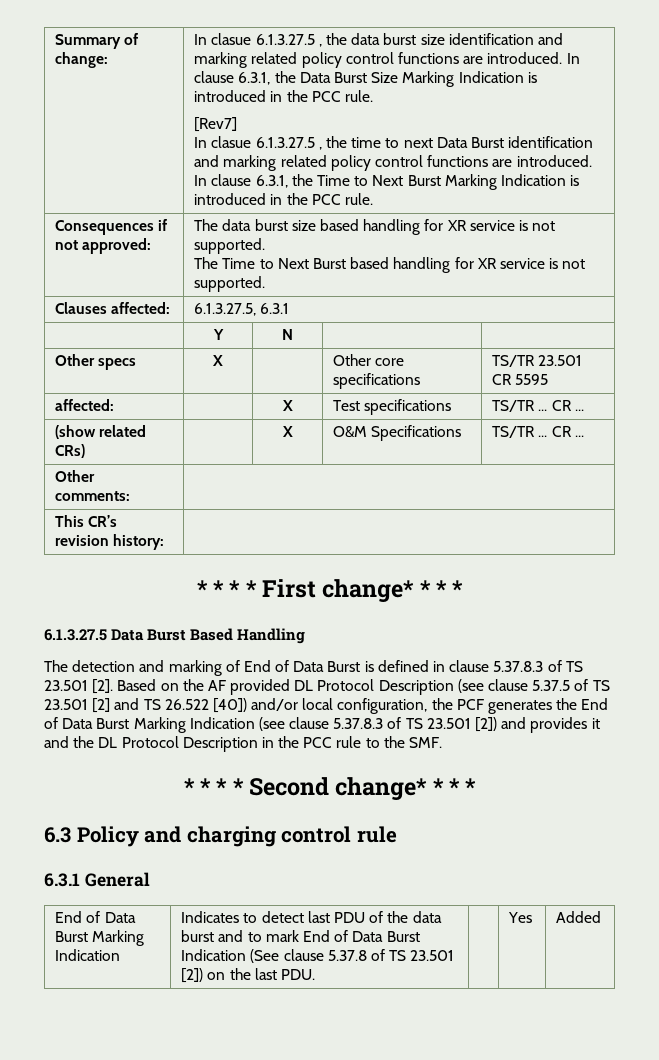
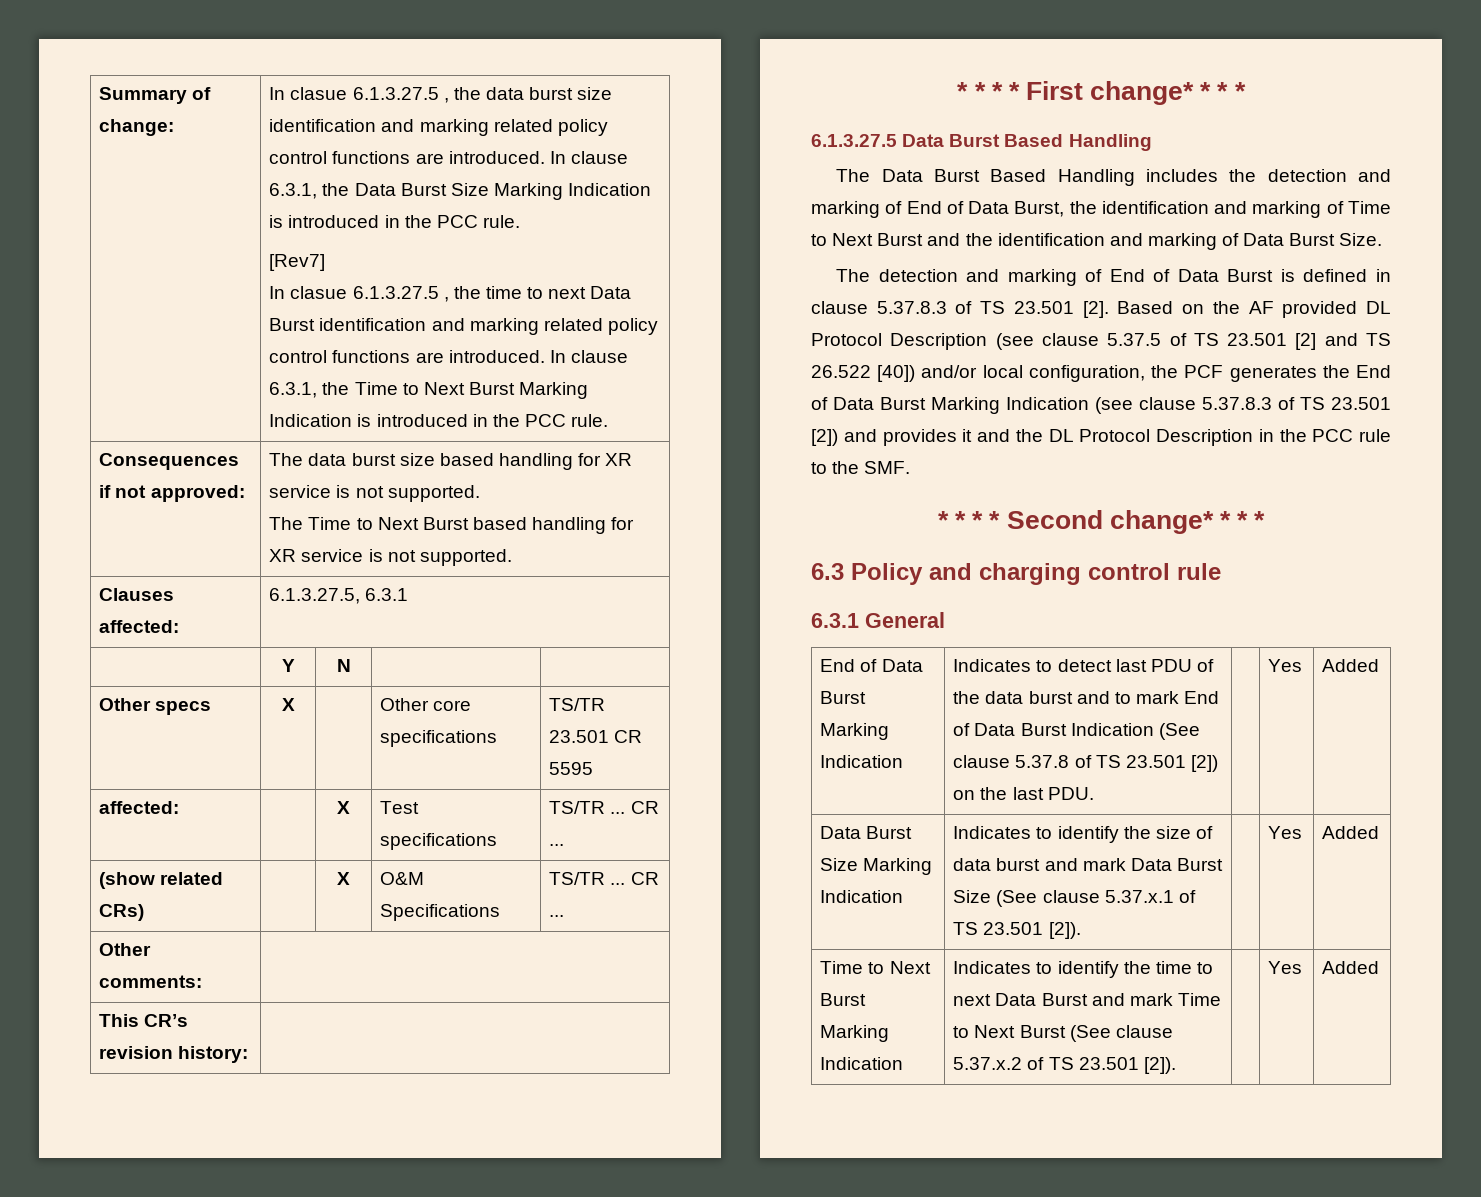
(306, 636) none -> [836,169,1391,186] [811,201,1391,218] [811,233,1383,250] // The Data Burst Based Handling includes the detection and marking of End of Data Burst, the identification and marking of Time to Next Burst and the identification and marking of Data Burst Size.
(602, 917) none -> [820,826,913,839] [820,858,933,875] [820,890,904,903] [953,826,1213,843] [953,858,1223,871] [953,890,1196,907] [953,922,1081,939] [1268,826,1303,839] [1322,826,1380,839] [820,961,931,974] [820,993,867,1006] [820,1025,890,1042] [820,1057,904,1070] [953,961,1213,978] [953,993,1221,1006] [953,1025,1173,1042] [953,1057,1176,1074] [1268,961,1303,974] [1322,961,1380,974] // Data Burst Size Marking Indication | Indicates to identify the size of data burst and mark Data Burst Size (See clause 5.37.x.1 of TS 23.501 [2]). | | Yes | Added // Time to Next Burst Marking Indication | Indicates to identify the time to next Data Burst and mark Time to Next Burst (See clause 5.37.x.2 of TS 23.501 [2]). | | Yes | Added

